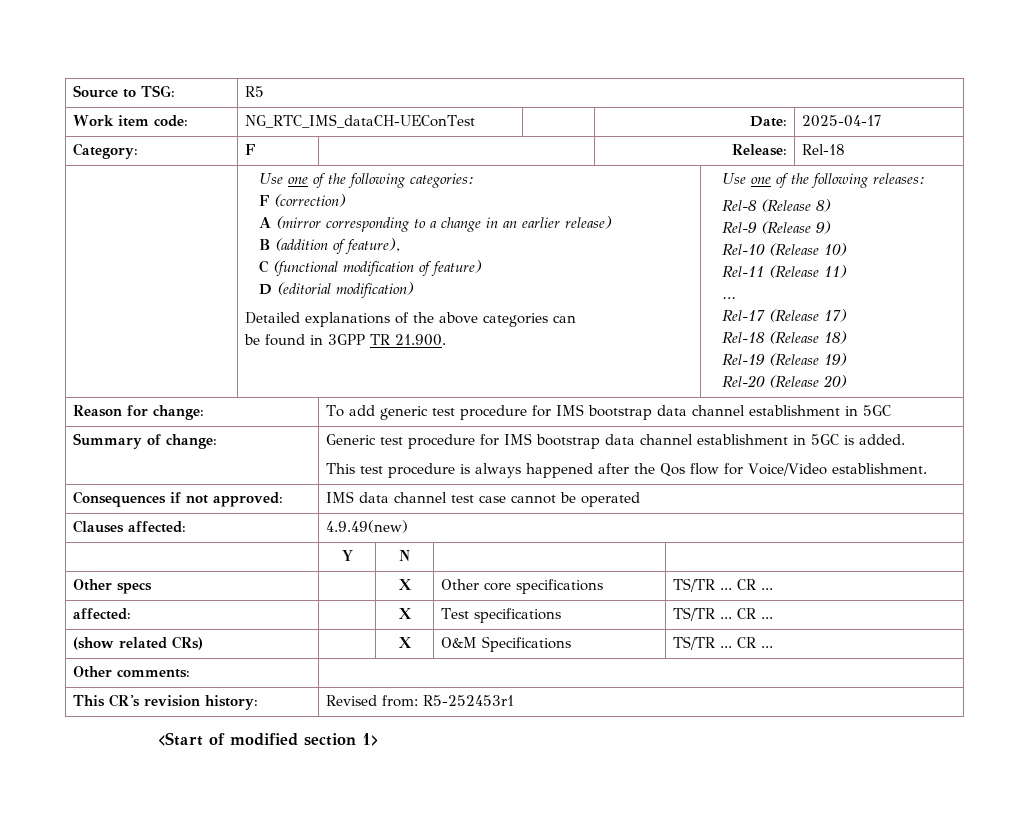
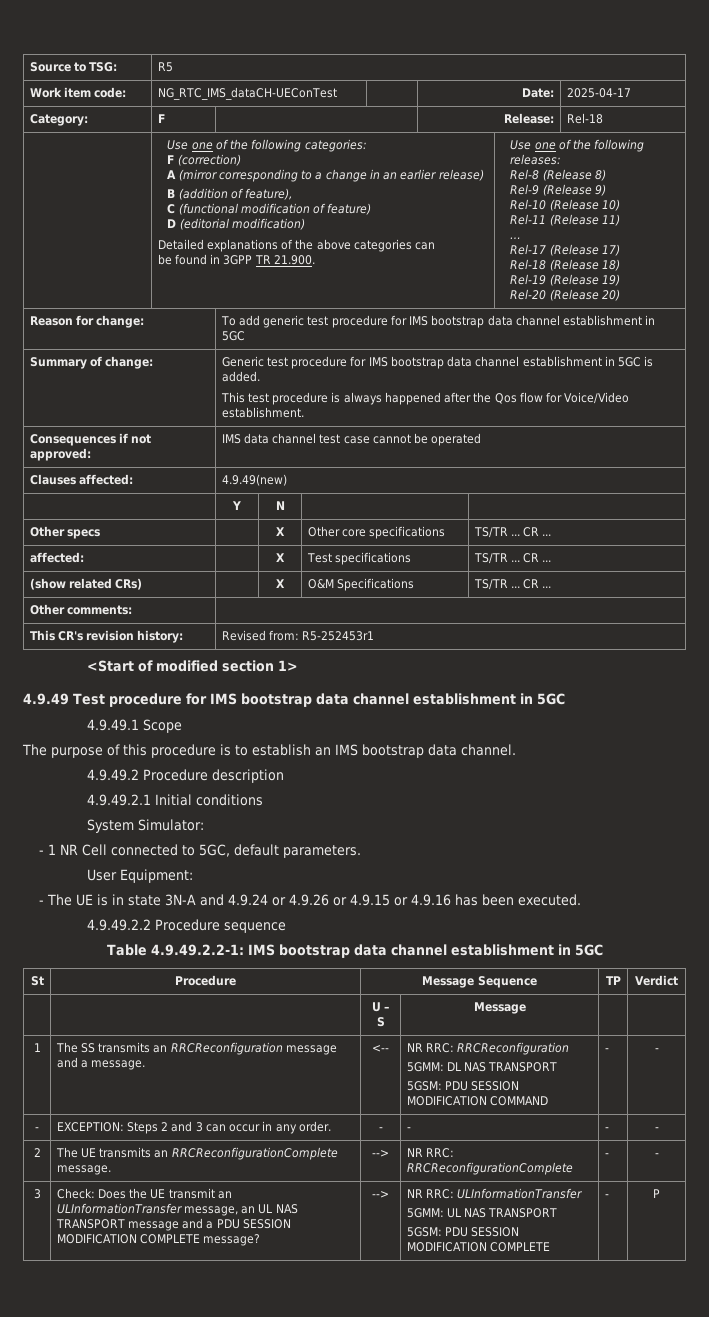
(380, 739) none -> [23,693,565,707] [87,719,183,733] [22,744,516,758] [87,769,285,783] [87,794,264,806] [87,819,205,833] [39,844,362,858] [87,869,194,883] [39,894,582,906] [87,919,287,933] [106,944,603,958] [30,976,44,986] [175,975,236,986] [422,976,537,988] [605,976,621,985] [635,975,678,986] [371,1002,390,1012] [376,1017,385,1027] [473,1002,526,1014] [33,1043,41,1052] [55,1042,337,1055] [56,1057,146,1070] [372,1045,389,1052] [406,1042,570,1055] [406,1062,558,1072] [406,1081,520,1091] [406,1096,548,1106] [604,1048,609,1052] [654,1048,659,1052] [35,1127,39,1131] [56,1121,331,1134] [378,1127,383,1131] [406,1127,411,1131] [604,1127,609,1131] [654,1127,659,1131] [33,1148,41,1157] [55,1147,338,1160] [56,1165,111,1175] [372,1150,389,1157] [406,1148,454,1158] [406,1162,573,1175] [604,1153,609,1157] [654,1153,659,1157] [33,1189,41,1199] [56,1188,232,1199] [56,1203,298,1216] [55,1218,291,1231] [56,1234,261,1246] [372,1191,389,1198] [406,1188,583,1199] [406,1208,558,1218] [406,1227,520,1237] [406,1242,550,1252] [604,1194,609,1198] [653,1189,660,1198] // 4.9.49 Test procedure for IMS bootstrap data channel establishment in 5GC // 4.9.49.1 Scope // The purpose of this procedure is to establish an IMS bootstrap data channel. // 4.9.49.2 Procedure description // 4.9.49.2.1 Initial conditions // System Simulator: // - 1 NR Cell connected to 5GC, default parameters. // User Equipment: // - The UE is in state 3N-A and 4.9.24 or 4.9.26 or 4.9.15 or 4.9.16 has been executed. // 4.9.49.2.2 Procedure sequence // Table 4.9.49.2.2-1: IMS bootstrap data channel establishment in 5GC // St | Procedure | Message Sequence | TP | Verdict // | | U – S | Message | | // 1 | The SS transmits an RRCReconfiguration message and a message. | <-- | NR RRC: RRCReconfiguration // 5GMM: DL NAS TRANSPORT // 5GSM: PDU SESSION MODIFICATION COMMAND | - | - // - | EXCEPTION: Steps 2 and 3 can occur in any order. | - | - | - | - // 2 | The UE transmits an RRCReconfigurationComplete message. | --> | NR RRC: RRCReconfigurationComplete | - | - // 3 | Check: Does the UE transmit an ULInformationTransfer message, an UL NAS TRANSPORT message and a PDU SESSION MODIFICATION COMPLETE message? | --> | NR RRC: ULInformationTransfer // 5GMM: UL NAS TRANSPORT // 5GSM: PDU SESSION MODIFICATION COMPLETE | - | P

